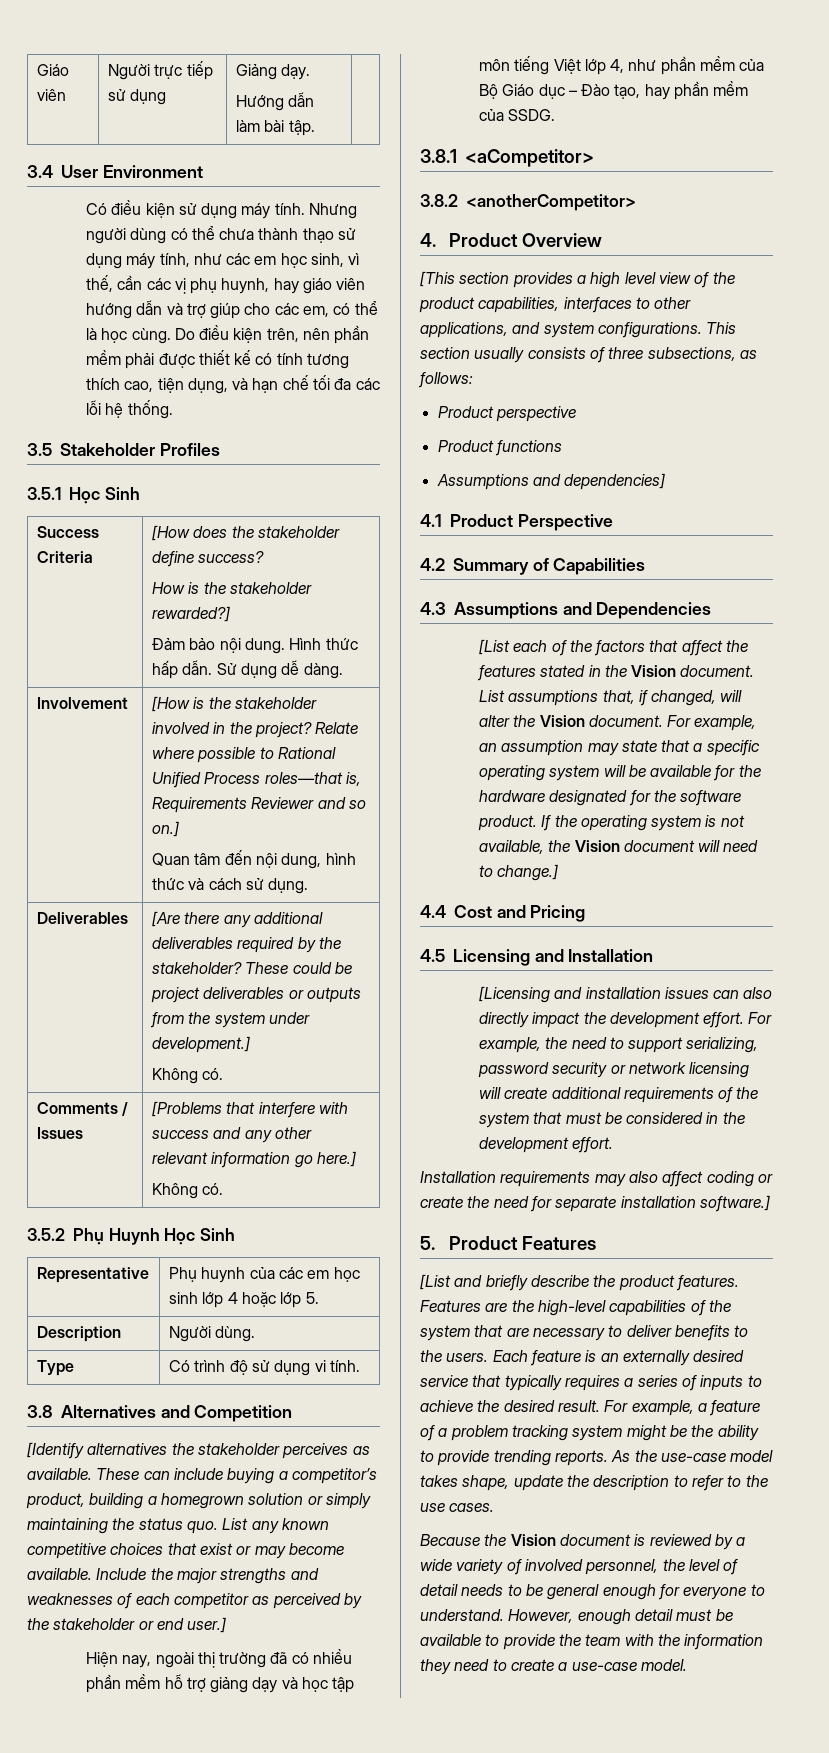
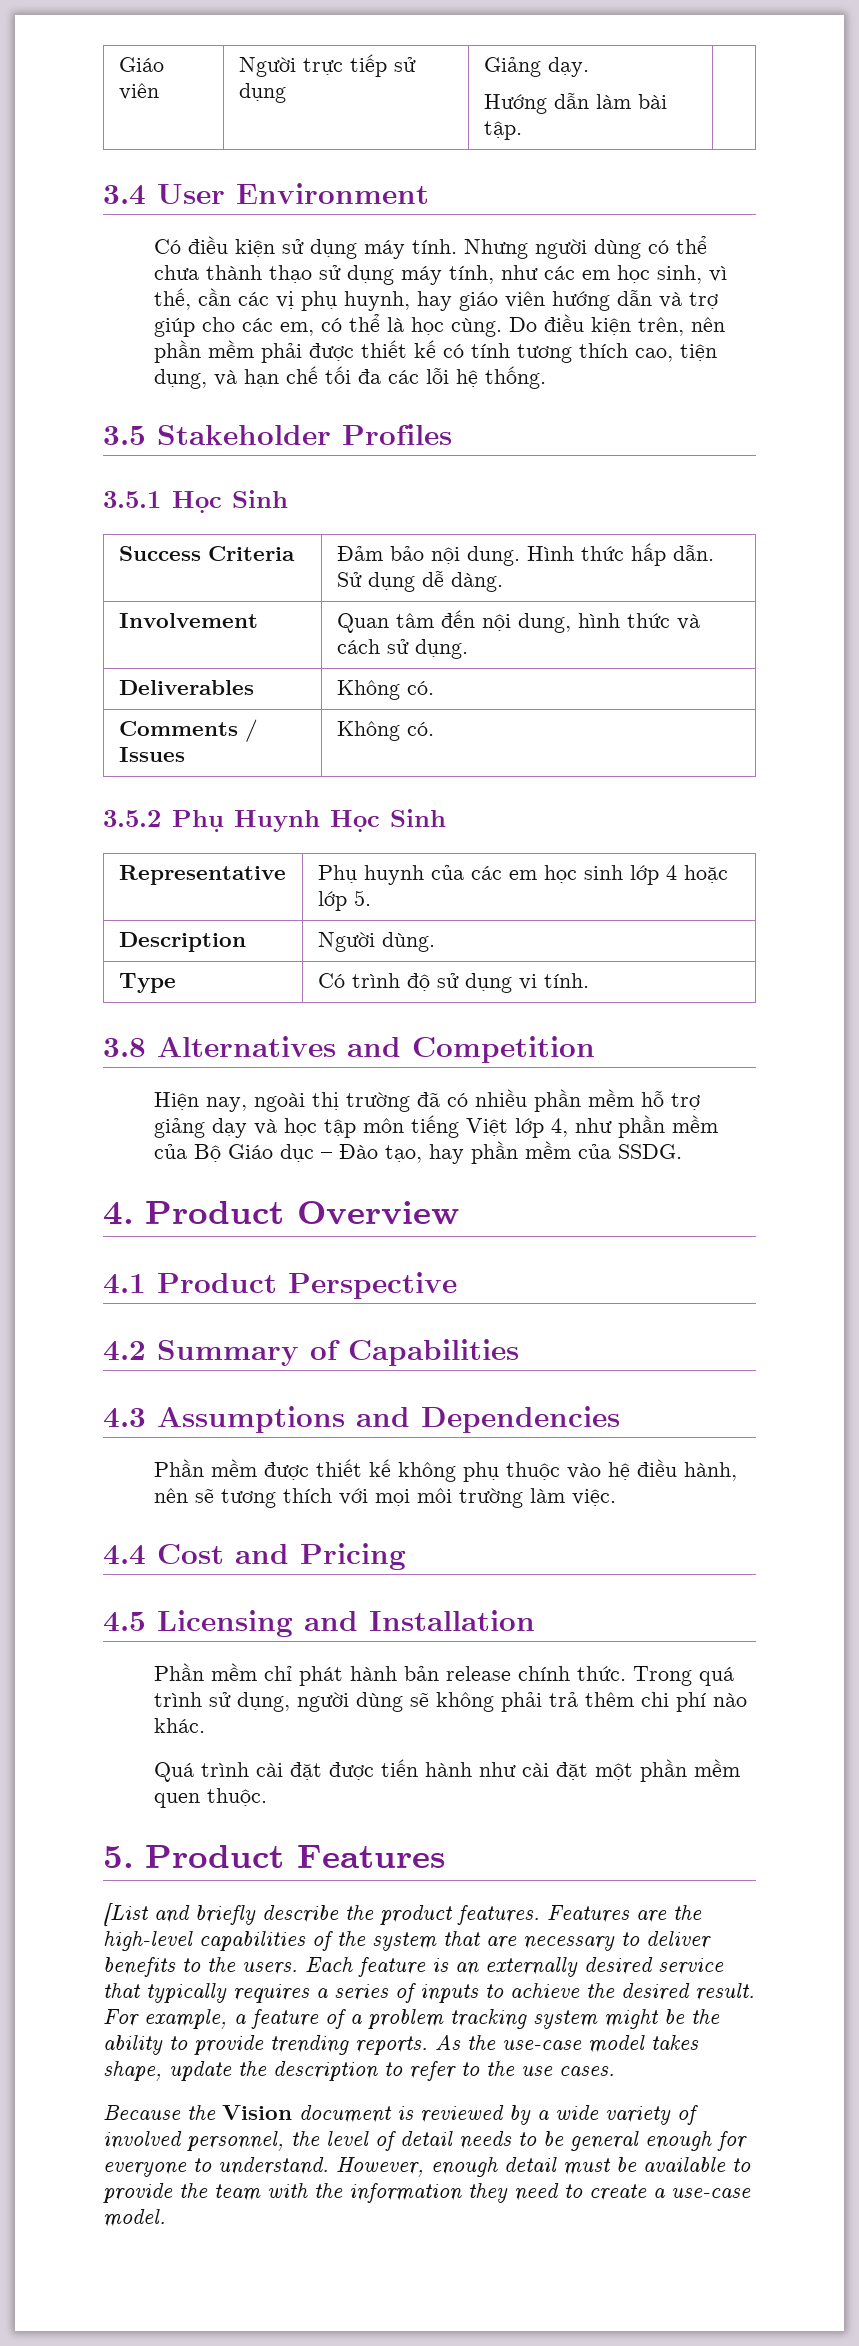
[151,525,340,541] [151,551,265,567] [151,582,312,594] [151,606,230,622] [How does the stakeholder define success? // How is the stakeholder rewarded?] // -> (295, 553) none
[151,696,317,712] [151,722,359,738] [151,747,336,763] [151,772,361,788] [151,797,366,813] [151,821,179,837] [How is the stakeholder involved in the project? Relate where possible to Rational Unified Process roles—that is, Requirements Reviewer and so on.] // -> (258, 620) none
[151,911,323,928] [151,937,341,953] [151,962,352,974] [150,987,361,1003] [149,1012,310,1028] [151,1036,250,1053] [Are there any additional deliverables required by the stakeholder? These could be project deliverables or outputs from the system under development.] // -> (254, 687) none
[151,1101,348,1118] [151,1127,312,1143] [151,1151,356,1168] [Problems that interfere with success and any other relevant information go here.] // -> (185, 754) none
[27,1442,370,1459] [27,1468,377,1484] [26,1493,371,1509] [27,1518,329,1534] [27,1543,344,1559] [27,1568,319,1584] [27,1593,362,1609] [27,1617,227,1633] // [Identify alternatives the stakeholder perceives as available. These can include buying a competitor’s product, building a homegrown solution or simply maintaining the status quo. List any known competitive choices that exist or may become available. Include the major strengths and weaknesses of each competitor as perceived by the stakeholder or end user.] -> (595, 1049) none
[420,149,594,167] [420,194,636,211] [420,233,603,247] [420,271,735,288] [419,297,692,313] [420,322,737,338] [420,347,757,363] [418,372,473,388] [437,406,576,422] [437,440,562,456] [436,473,666,490] 3.8.1 <aCompetitor> // 3.8.2 <anotherCompetitor> // 4. Product Overview // [This section provides a high level view of the product capabilities, interfaces to other applications, and system configurations. This section usually consists of three subsections, as follows: // Product perspective // Product functions // Assumptions and dependencies] -> [103,1201,459,1225] 4. Product Overview
[478,639,749,656] [476,665,755,681] [478,690,743,706] [478,715,757,731] [478,740,760,756] [478,765,761,781] [478,790,742,806] [477,815,745,831] [478,840,759,854] [478,864,559,881] [List each of the factors that affect the features stated in the Vision document. List assumptions that, if changed, will alter the Vision document. For example, an assumption may state that a specific operating system will be available for the hardware designated for the software product. If the operating system is not available, the Vision document will need to change.] -> [154,1459,738,1482] [154,1488,617,1508] Phần mềm được thiết kế không phụ thuộc vào hệ điều hành, nên sẽ tương thích với mọi môi trường làm việc.
[478,986,773,1003] [478,1012,773,1028] [478,1037,759,1053] [477,1062,750,1078] [478,1087,759,1103] [478,1112,745,1128] [478,1137,614,1153] [420,1171,773,1187] [420,1195,770,1212] [Licensing and installation issues can also directly impact the development effort. For example, the need to support serializing, password security or network licensing will create additional requirements of the system that must be considered in the development effort. // Installation requirements may also affect coding or create the need for separate installation software.] -> [154,1663,735,1686] [154,1692,748,1712] [154,1718,206,1733] [154,1759,741,1782] [154,1788,268,1808] Phần mềm chỉ phát hành bản release chính thức. Trong quá trình sử dụng, người dùng sẽ không phải trả thêm chi phí nào khác. // Quá trình cài đặt được tiến hành như cài đặt một phần mềm quen thuộc.

